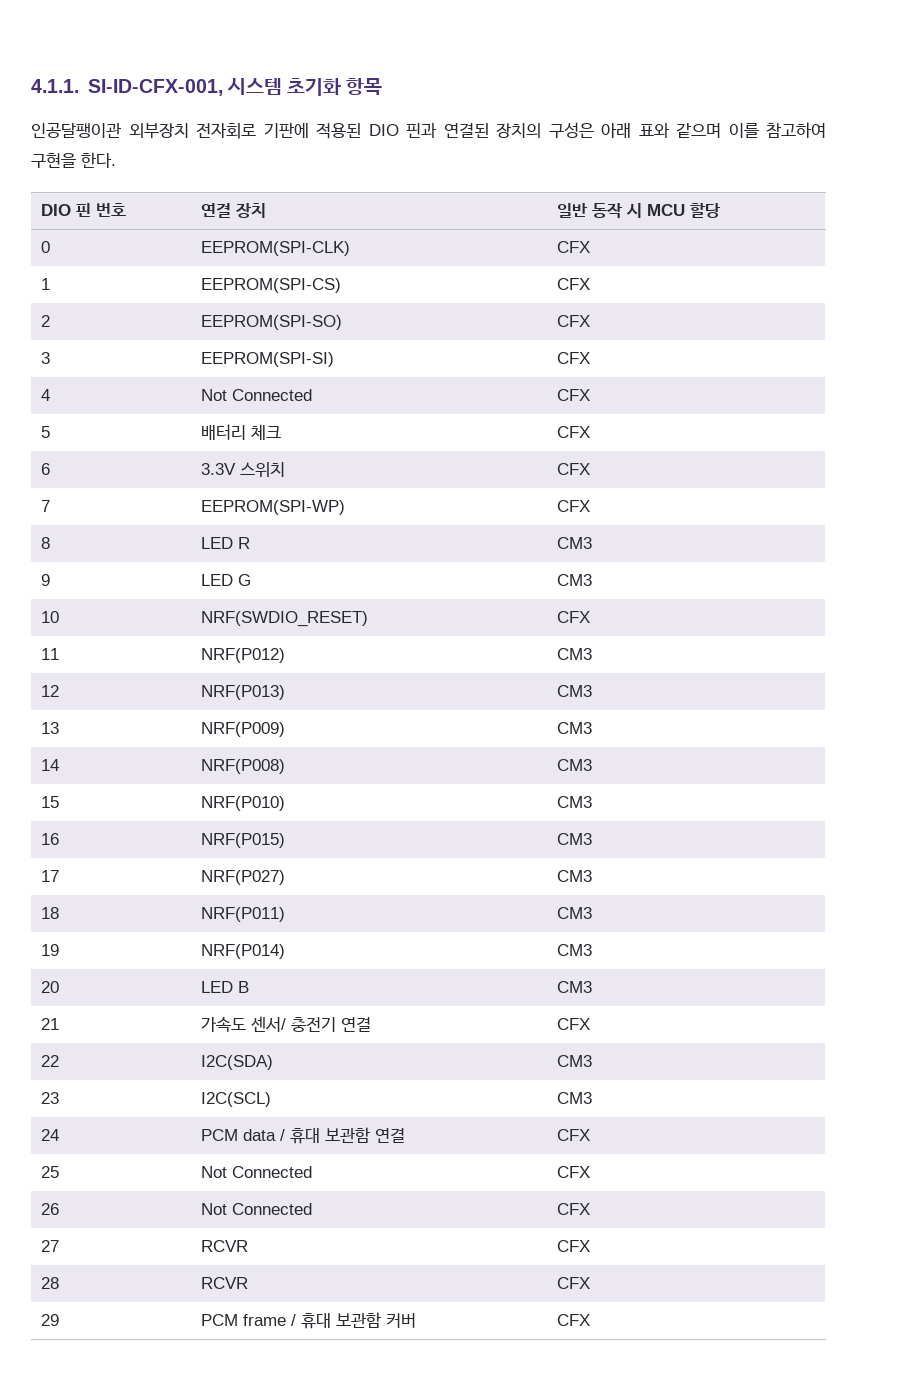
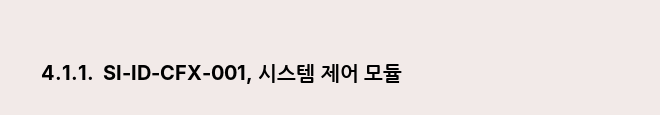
[287,78,383,96] [31,122,826,139] [31,152,116,168] [41,203,127,217] [201,203,267,218] [557,203,722,219] [41,241,51,253] [201,241,351,256] [557,241,591,253] [41,278,51,290] [201,278,342,293] [557,278,591,290] [41,315,51,327] [201,315,343,330] [557,315,591,327] [41,352,51,364] [201,352,335,367] [557,352,591,364] [41,389,51,401] [201,389,313,401] [557,389,591,401] [41,426,51,438] [201,424,282,440] [557,426,591,438] [41,463,51,475] [201,462,286,478] [557,463,591,475] [41,500,51,512] [201,500,346,515] [557,500,591,512] [41,537,51,549] [201,537,251,549] [557,537,593,549] [41,574,51,586] [201,574,252,586] [557,574,593,586] [41,611,60,623] [201,611,369,627] [557,611,591,623] [41,648,60,660] [201,648,286,663] [557,648,593,660] [41,685,60,697] [201,685,286,700] [557,685,593,697] [41,722,60,734] [201,722,286,737] [557,722,593,734] [41,759,60,771] [201,759,286,774] [557,759,593,771] [41,796,60,808] [201,796,286,811] [557,796,593,808] [41,833,60,845] [201,833,286,848] [557,833,593,845] [41,870,60,882] [201,870,286,885] [557,870,593,882] [41,907,60,919] [201,907,286,922] [557,907,593,919] [41,944,60,956] [201,944,286,959] [557,944,593,956] [41,981,60,993] [201,981,250,993] [557,981,593,993] [41,1018,60,1030] [201,1016,372,1032] [557,1018,591,1030] [41,1055,60,1067] [201,1055,274,1070] [557,1055,593,1067] [41,1092,60,1104] [201,1092,272,1107] [557,1092,593,1104] [41,1129,60,1141] [201,1127,406,1144] [557,1129,591,1141] [41,1166,60,1178] [201,1166,313,1178] [557,1166,591,1178] [41,1203,60,1215] [201,1203,313,1215] [557,1203,591,1215] [41,1240,60,1252] [201,1240,249,1252] [557,1240,591,1252] [41,1277,60,1289] [201,1277,249,1289] [557,1277,591,1289] [41,1314,60,1326] [201,1312,417,1329] [557,1314,591,1326] 초기화 항목 // 인공달팽이관 외부장치 전자회로 기판에 적용된 DIO 핀과 연결된 장치의 구성은 아래 표와 같으며 이를 참고하여 구현을 한다. // DIO 핀 번호 | 연결 장치 | 일반 동작 시 MCU 할당 // 0 | EEPROM(SPI-CLK) | CFX // 1 | EEPROM(SPI-CS) | CFX // 2 | EEPROM(SPI-SO) | CFX // 3 | EEPROM(SPI-SI) | CFX // 4 | Not Connected | CFX // 5 | 배터리 체크 | CFX // 6 | 3.3V 스위치 | CFX // 7 | EEPROM(SPI-WP) | CFX // 8 | LED R | CM3 // 9 | LED G | CM3 // 10 | NRF(SWDIO_RESET) | CFX // 11 | NRF(P012) | CM3 // 12 | NRF(P013) | CM3 // 13 | NRF(P009) | CM3 // 14 | NRF(P008) | CM3 // 15 | NRF(P010) | CM3 // 16 | NRF(P015) | CM3 // 17 | NRF(P027) | CM3 // 18 | NRF(P011) | CM3 // 19 | NRF(P014) | CM3 // 20 | LED B | CM3 // 21 | 가속도 센서/ 충전기 연결 | CFX // 22 | I2C(SDA) | CM3 // 23 | I2C(SCL) | CM3 // 24 | PCM data / 휴대 보관함 연결 | CFX // 25 | Not Connected | CFX // 26 | Not Connected | CFX // 27 | RCVR | CFX // 28 | RCVR | CFX // 29 | PCM frame / 휴대 보관함 커버 | CFX -> [320,64,403,83] 제어 모듈

